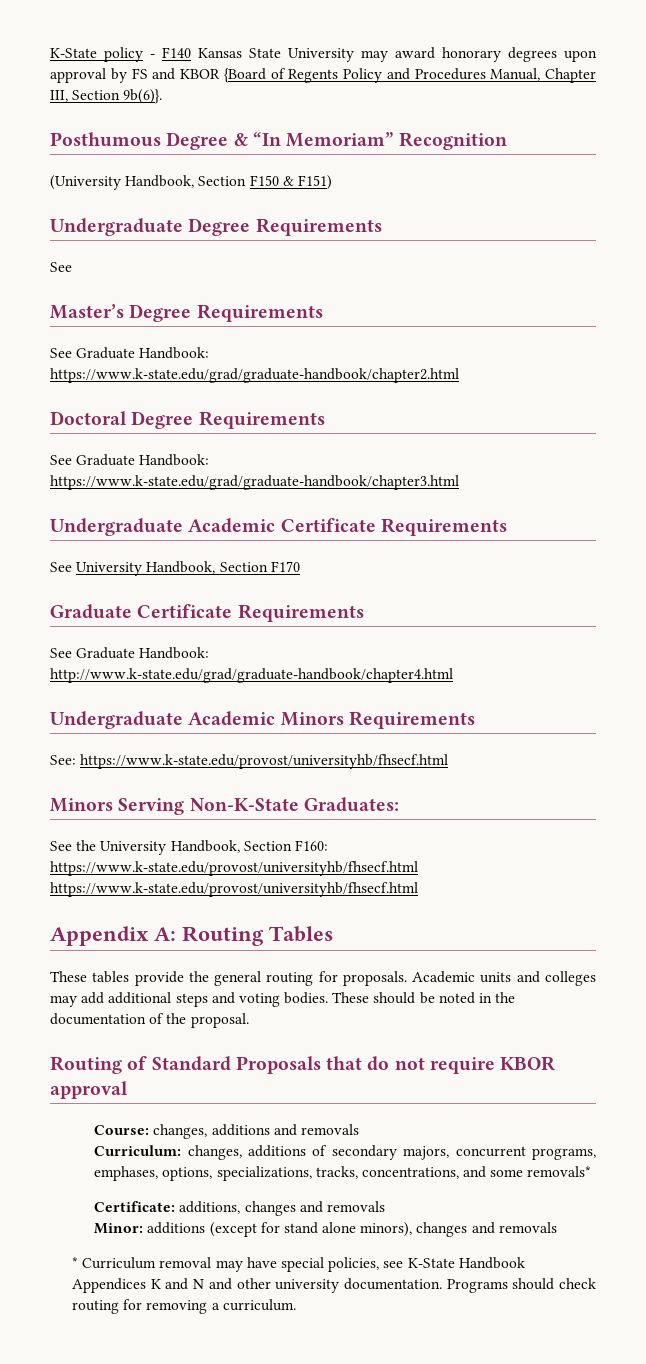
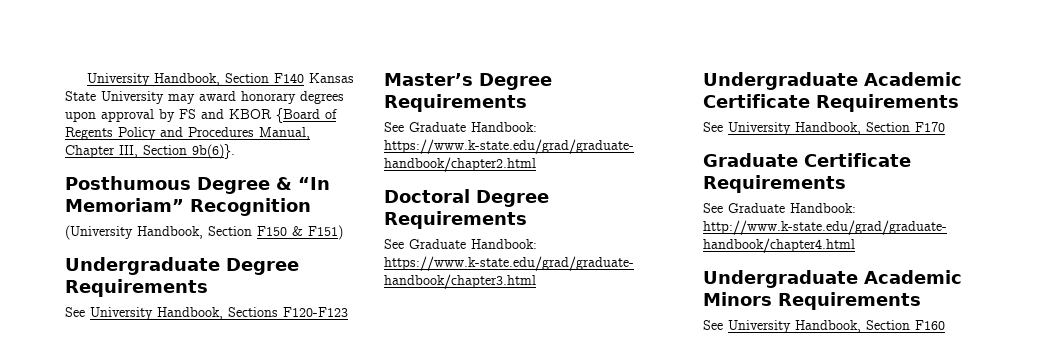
[50,47,155,62] K-State policy - -> [87,73,270,86] University Handbook, Section
(72, 267) none -> [90,307,348,320] University Handbook, Sections F120-F123
[50,754,449,769] [50,797,399,815] [50,840,328,855] [50,861,418,876] [50,882,418,897] [50,926,333,946] [50,971,596,986] [50,992,516,1007] [50,1013,249,1028] [50,1056,556,1074] [50,1081,128,1099] [94,1124,359,1139] [94,1145,596,1160] [94,1166,592,1181] [94,1201,385,1216] [94,1222,557,1237] [72,1257,525,1272] [72,1278,596,1293] [72,1299,296,1314] // See: https://www.k-state.edu/provost/universityhb/fhsecf.html // Minors Serving Non-K-State Graduates: // See the University Handbook, Section F160: https://www.k-state.edu/provost/universityhb/fhsecf.html https://www.k-state.edu/provost/universityhb/fhsecf.html // Appendix A: Routing Tables // These tables provide the general routing for proposals. Academic units and colleges may add additional steps and voting bodies. These should be noted in the documentation of the proposal. // Routing of Standard Proposals that do not require KBOR approval // Course: changes, additions and removals // Curriculum: changes, additions of secondary majors, concurrent programs, emphases, options, specializations, tracks, concentrations, and some removals* // Certificate: additions, changes and removals // Minor: additions (except for stand alone minors), changes and removals // * Curriculum removal may have special policies, see K-State Handbook Appendices K and N and other university documentation. Programs should check routing for removing a curriculum. -> [703,320,945,333] // See University Handbook, Section F160

